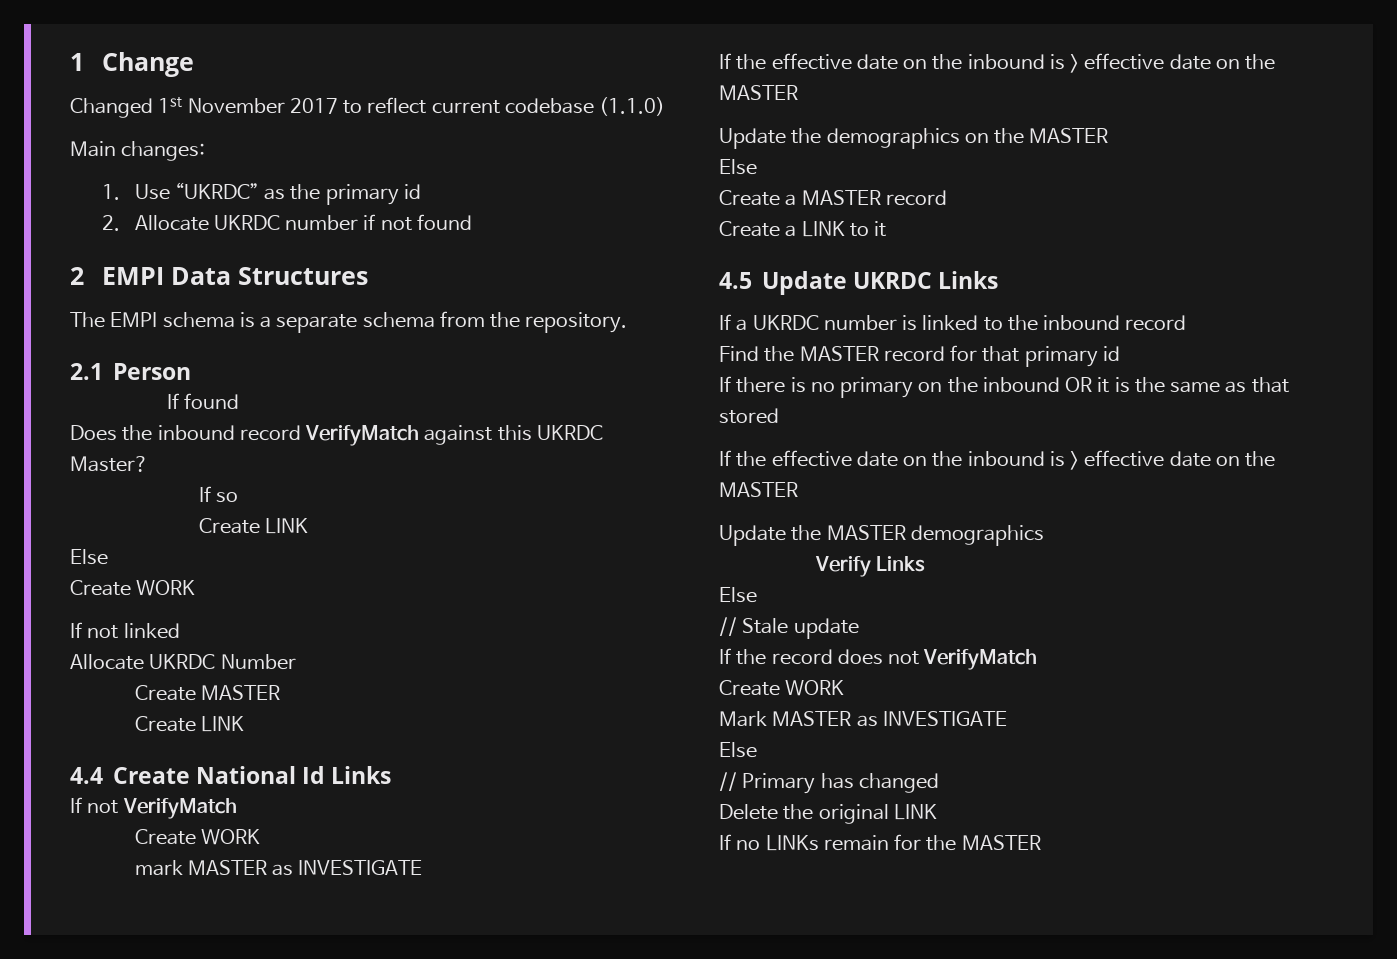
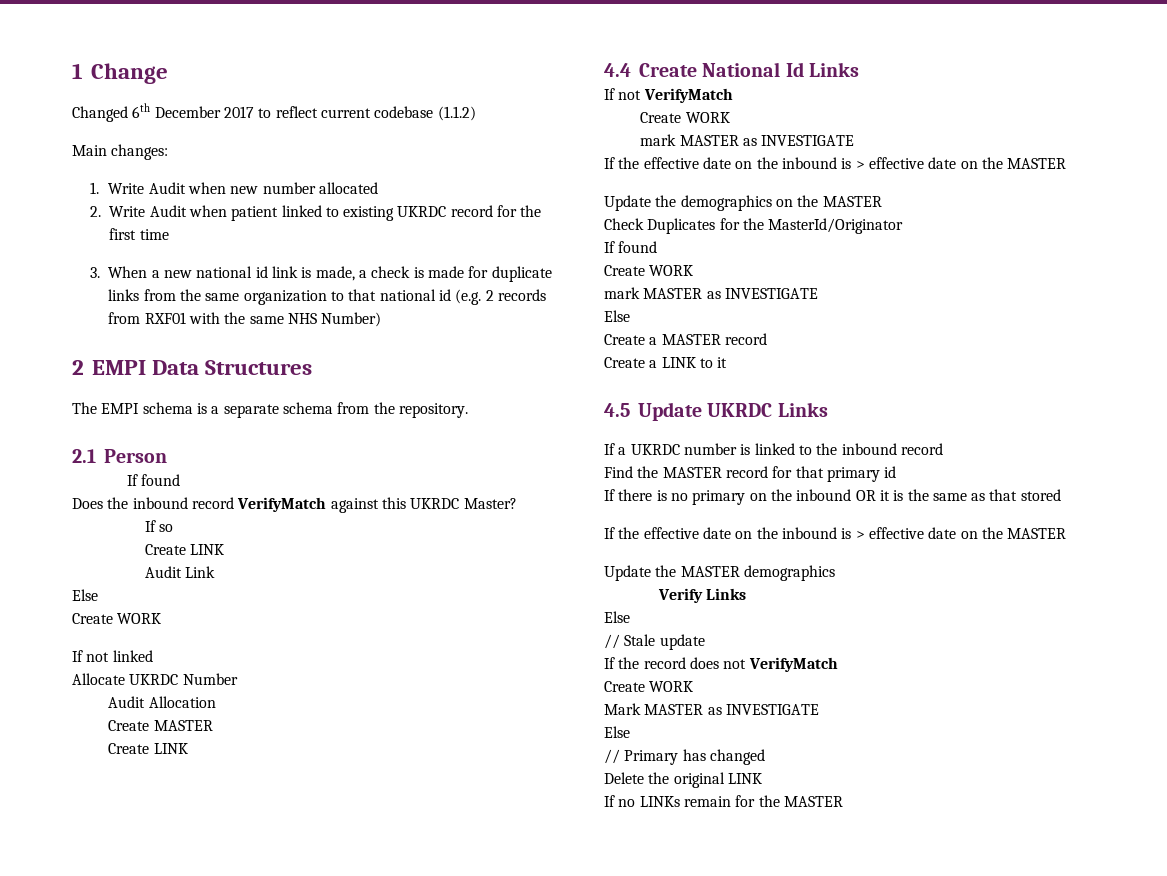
[158,97,285,114] 1st November -> [132,103,221,118] 6th December
[599,97,666,116] (1.1.0) -> [437,106,476,121] (1.1.2)
[134,182,421,205] [102,214,472,231] Use “UKRDC” as the primary id // 2. Allocate UKRDC number if not found -> [108,182,379,194] [90,205,542,221] [109,228,169,240] [90,266,552,282] [108,289,547,305] [108,312,382,327] Write Audit when new number allocated // 2. Write Audit when patient linked to existing UKRDC record for the first time // 3. When a new national id link is made, a check is made for duplicate links from the same organization to that national id (e.g. 2 records from RXF01 with the same NHS Number)
(309, 526) none -> [144,566,216,578] // Audit Link
(296, 662) none -> [108,696,216,708] // Audit Allocation
(1109, 135) none -> [604,218,904,234] [604,241,658,253] [604,265,694,276] [604,287,818,299] // Check Duplicates for the MasterId/Originator // If found // Create WORK // mark MASTER as INVESTIGATE

